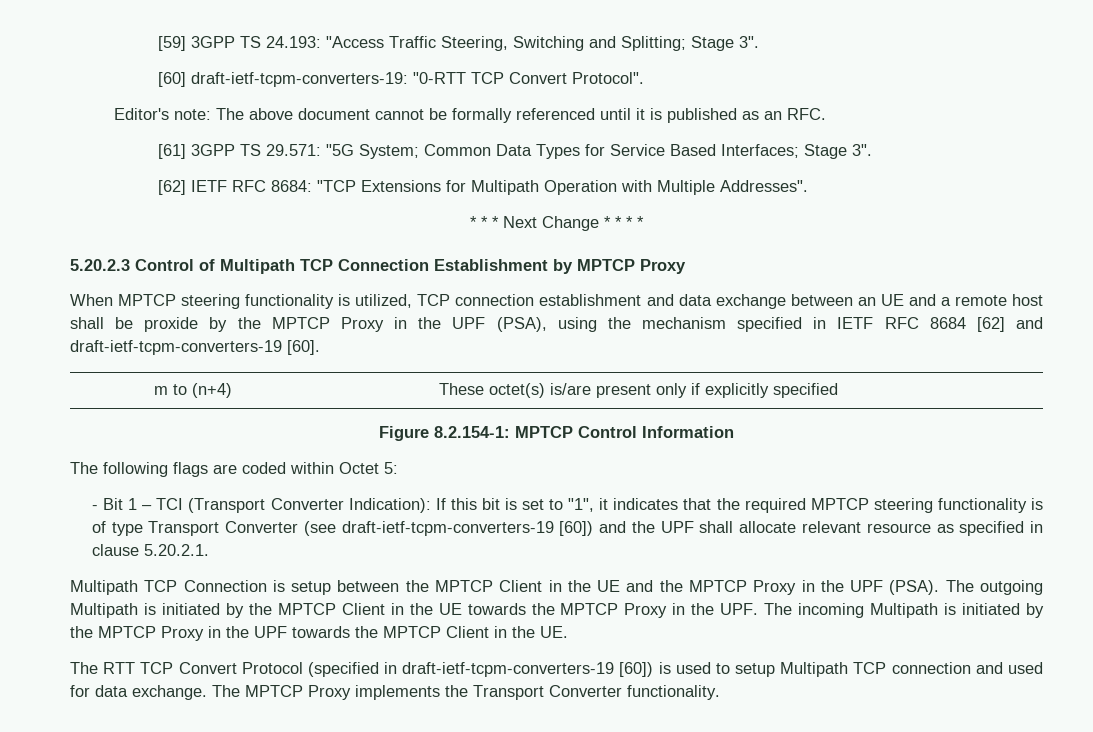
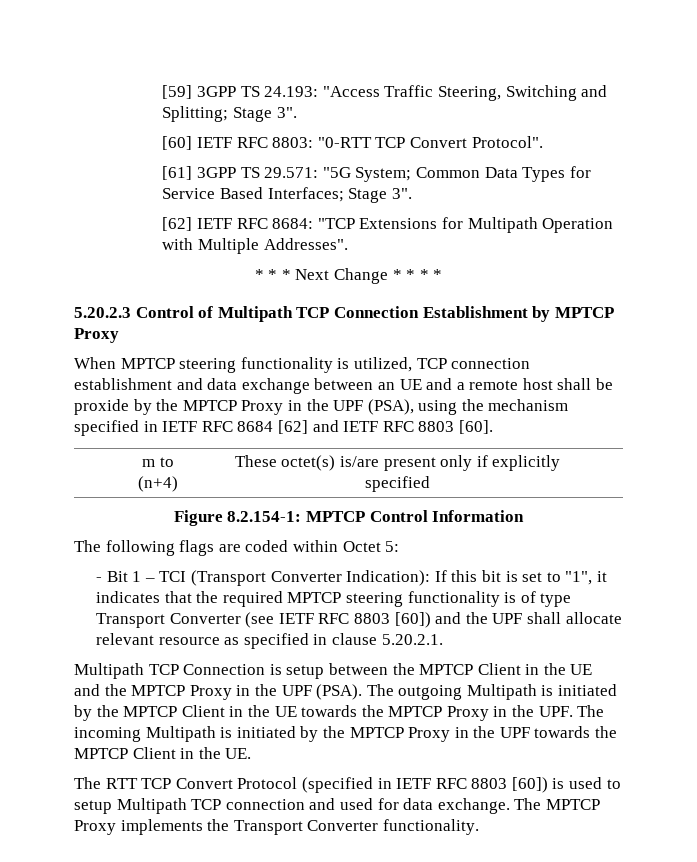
[190,72,408,87] draft-ietf-tcpm-converters-19: -> [197,137,314,148] IETF RFC 8803:
[113,108,826,123] // Editor's note: The above document cannot be formally referenced until it is published as an RFC. -> (543, 142) none
[70,340,282,355] draft-ietf-tcpm-converters-19 -> [343,421,455,432] IETF RFC 8803
[341,521,554,536] draft-ietf-tcpm-converters-19 -> [278,613,391,624] IETF RFC 8803
[402,662,615,677] draft-ietf-tcpm-converters-19 -> [396,778,508,789] IETF RFC 8803

